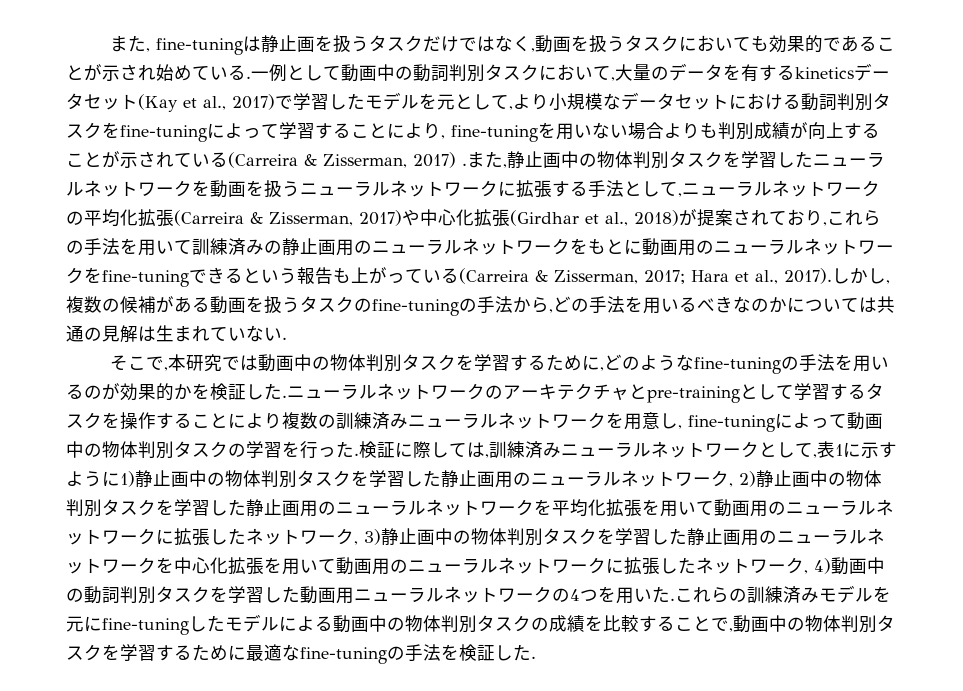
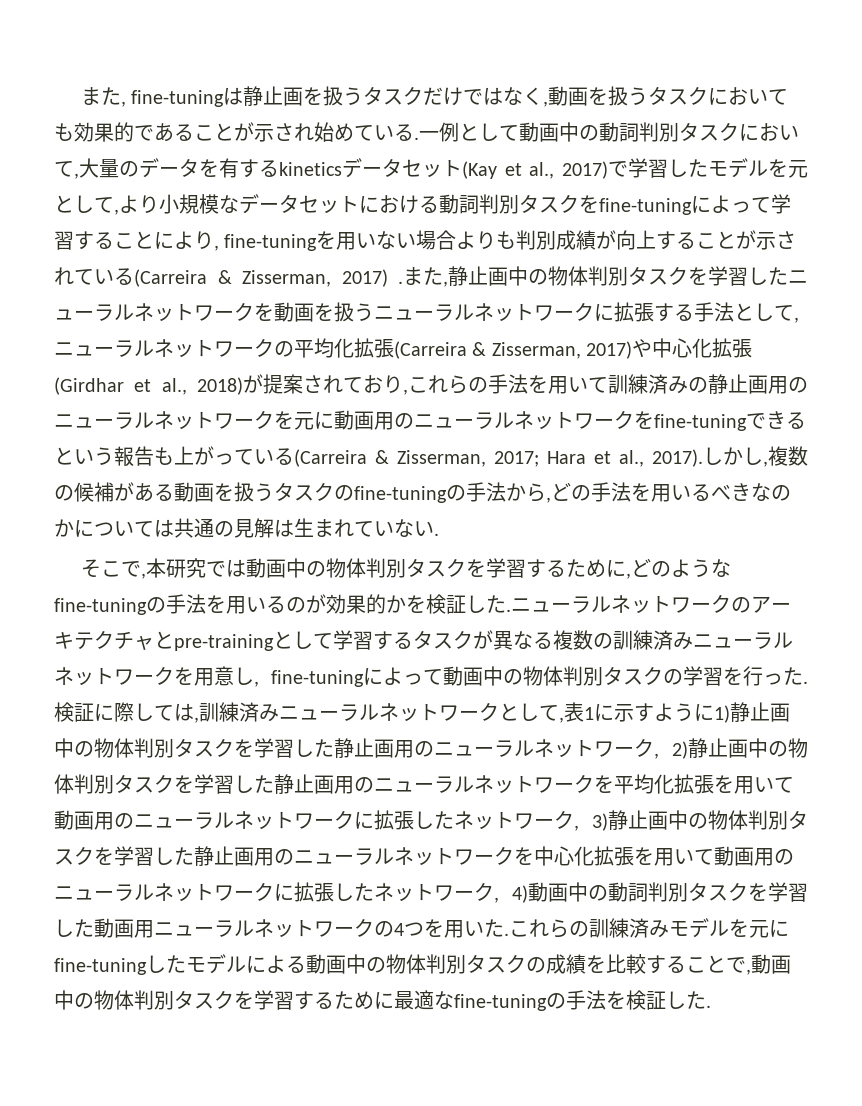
[588,238,624,254] もと -> [294,412,314,430] 元
[102,412,282,430] を操作することにより -> [473,630,553,650] が異なる

